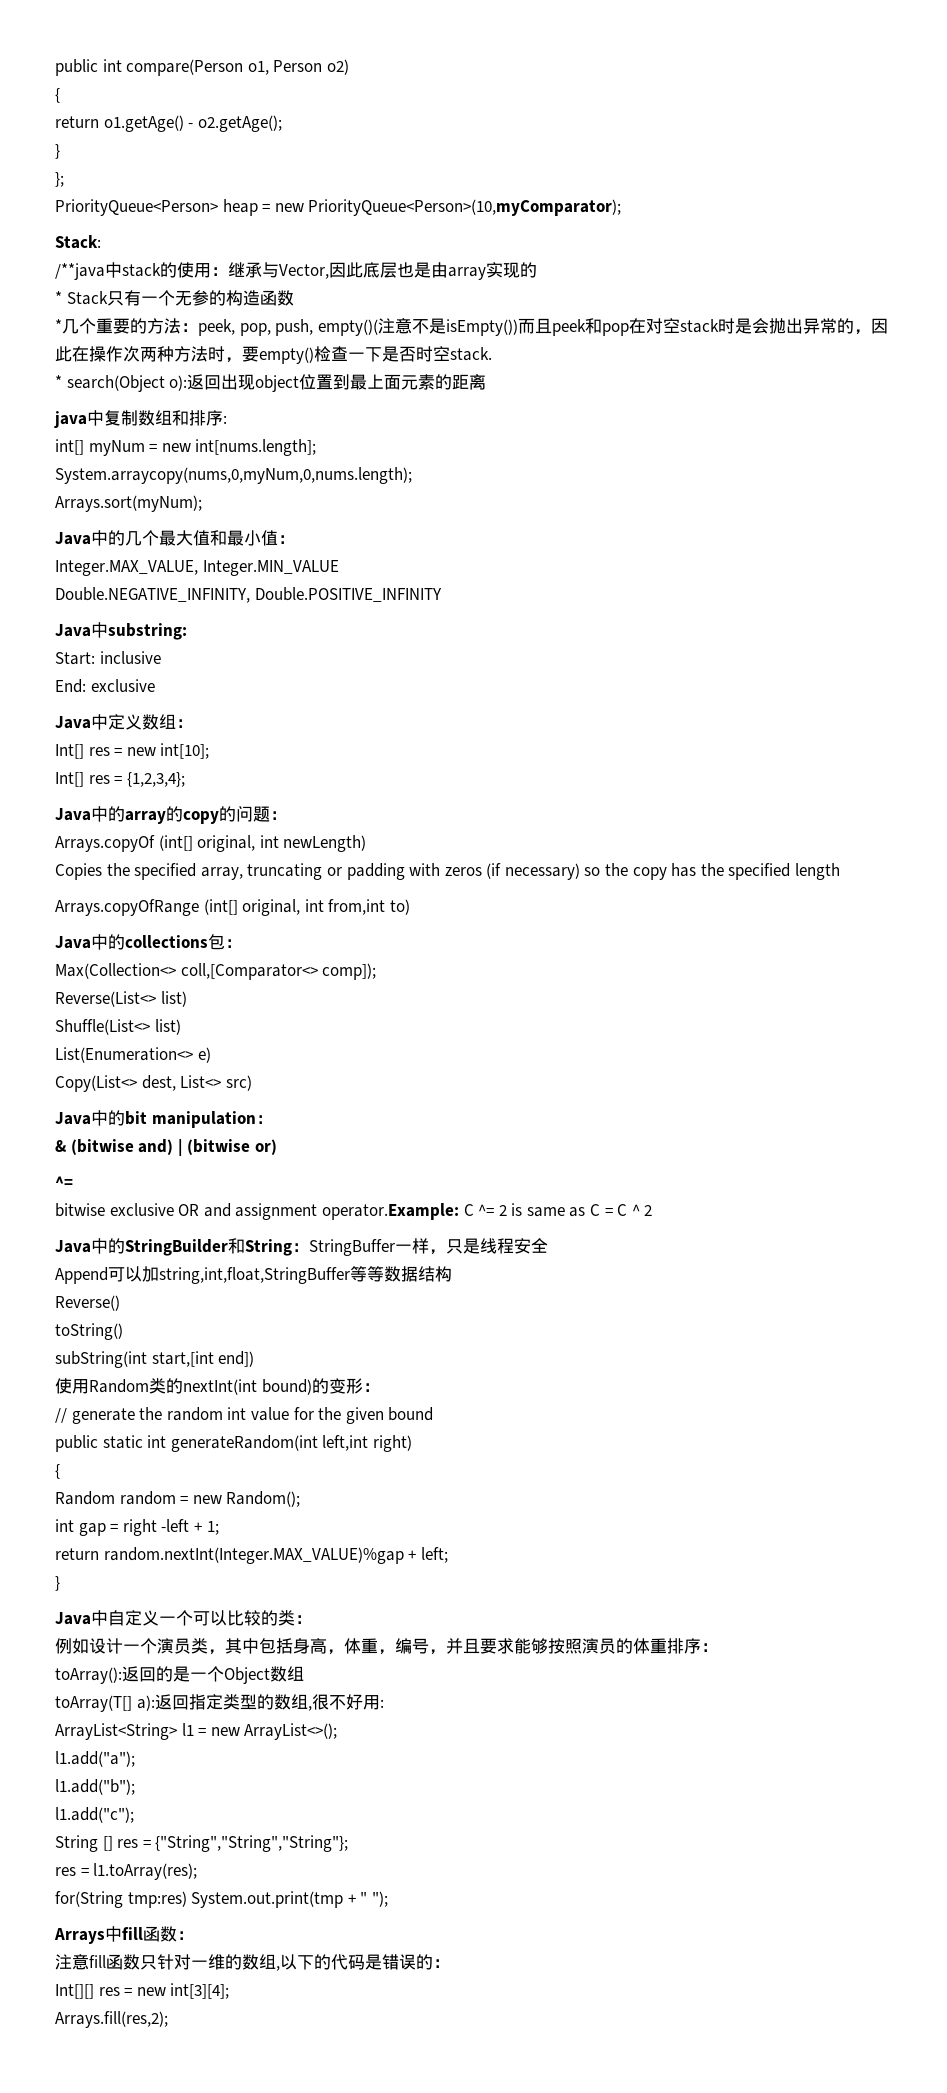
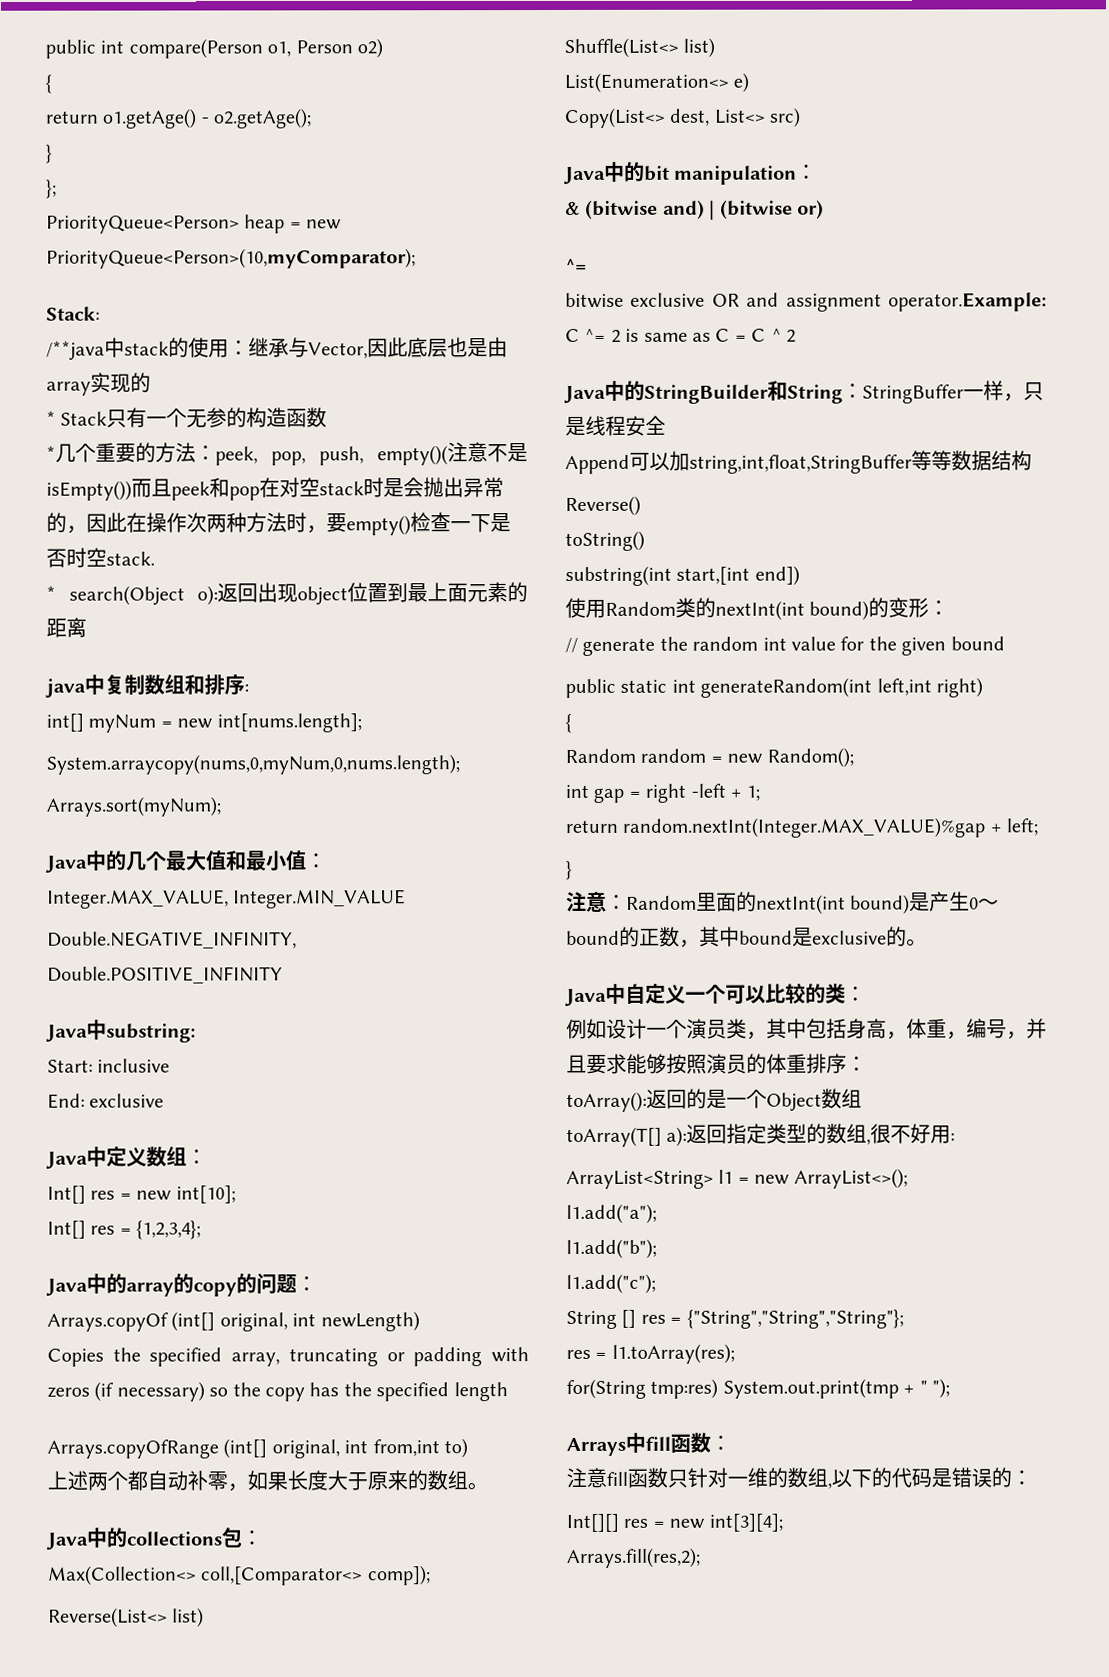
(410, 907) none -> [47,1470,488,1492] // 上述两个都自动补零，如果长度大于原来的数组。
[55,1351,147,1368] subString(int -> [565,565,672,586] substring(int
(60, 1583) none -> [566,891,1000,915] [566,926,927,948] // 注意：Random里面的nextInt(int bound)是产生0～bound的正数，其中bound是exclusive的。

